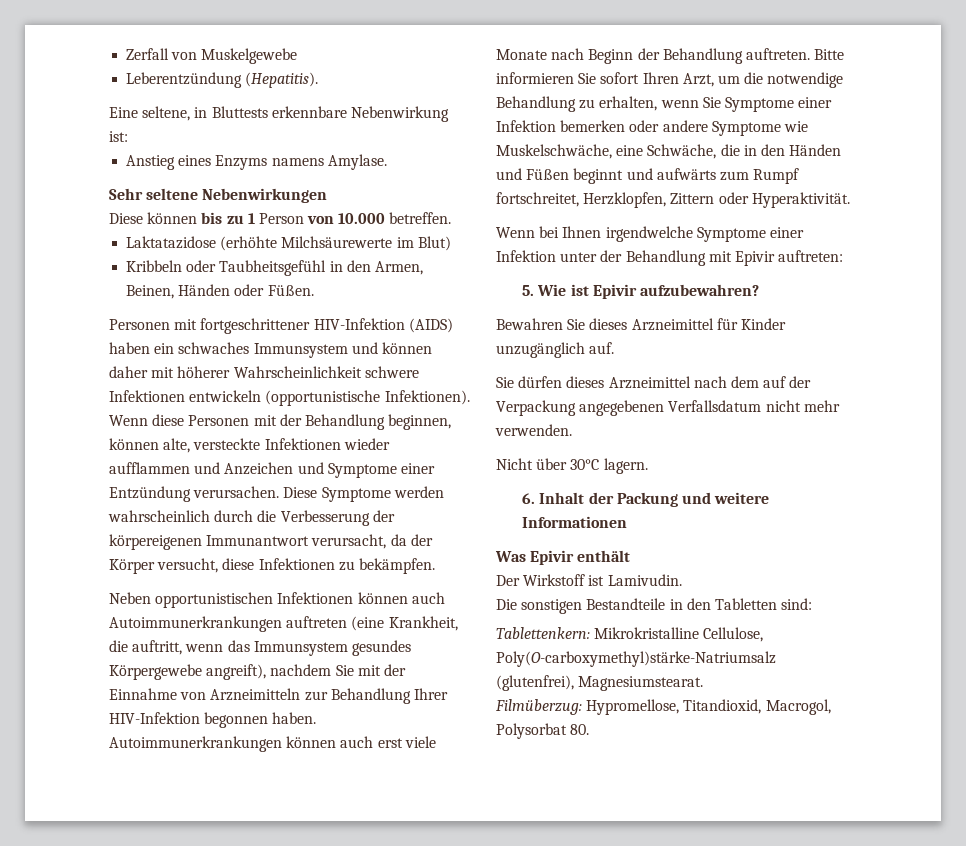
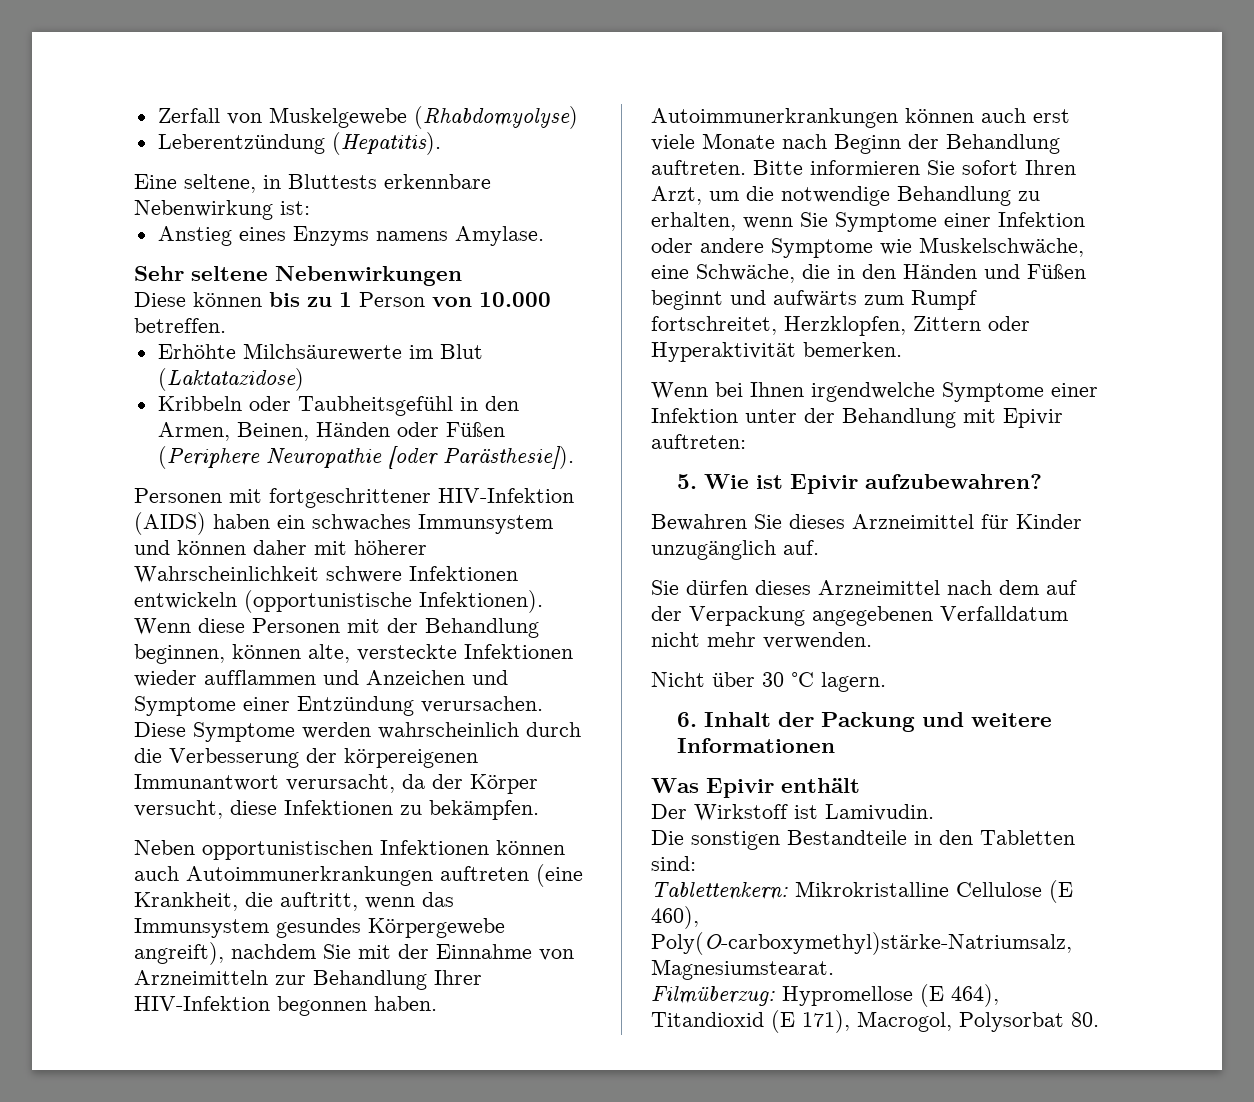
(298, 56) none -> [413,106,578,129] (Rhabdomyolyse)
[126,236,451,251] Laktatazidose (erhöhte Milchsäurewerte im Blut) -> [157,343,483,361] [157,368,304,391] Erhöhte Milchsäurewerte im Blut (Laktatazidose)
[267,285,314,296] Füßen. -> [445,422,505,437] [157,446,574,469] Füßen (Periphere Neuropathie [oder Parästhesie]).
[560,120,626,132] bemerken -> (1085, 219) none
[751,192,850,208] Hyperaktivität. -> [651,342,902,362] Hyperaktivität bemerken.
[668,400,762,412] Verfallsdatum -> [940,606,1068,621] Verfalldatum
[570,459,600,470] 30°C -> [762,672,814,687] 30 °C
[703,627,764,642] [496,651,776,667] [496,675,704,691] [495,699,762,715] Cellulose, Poly(O-carboxymethyl)stärke-Natriumsalz (glutenfrei), Magnesiumstearat. // Filmüberzug: Hypromellose, Titandioxid, -> [956,880,1073,903] [651,906,699,929] [651,932,1072,955] [651,959,834,980] [651,984,999,1007] [651,1010,850,1033] Cellulose (E 460), Poly(O-carboxymethyl)stärke-Natriumsalz, Magnesiumstearat. // Filmüberzug: Hypromellose (E 464), Titandioxid (E 171),

